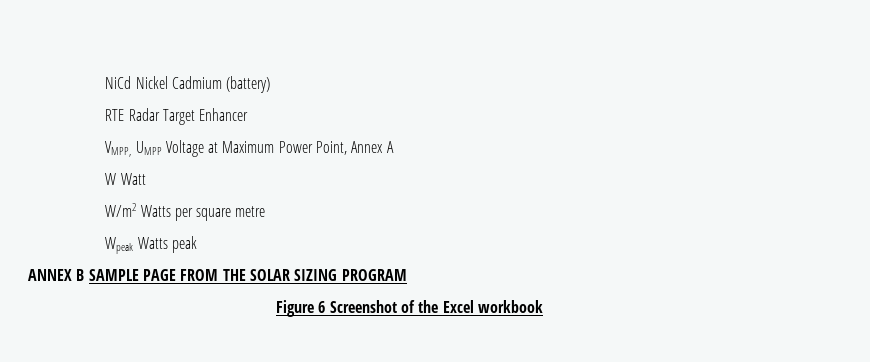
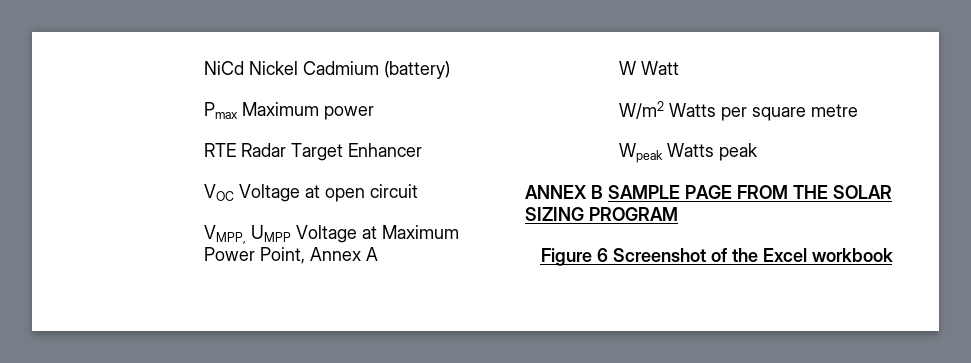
(271, 84) none -> [204,102,375,120] // Pmax Maximum power
(249, 114) none -> [204,184,419,202] // VOC Voltage at open circuit

